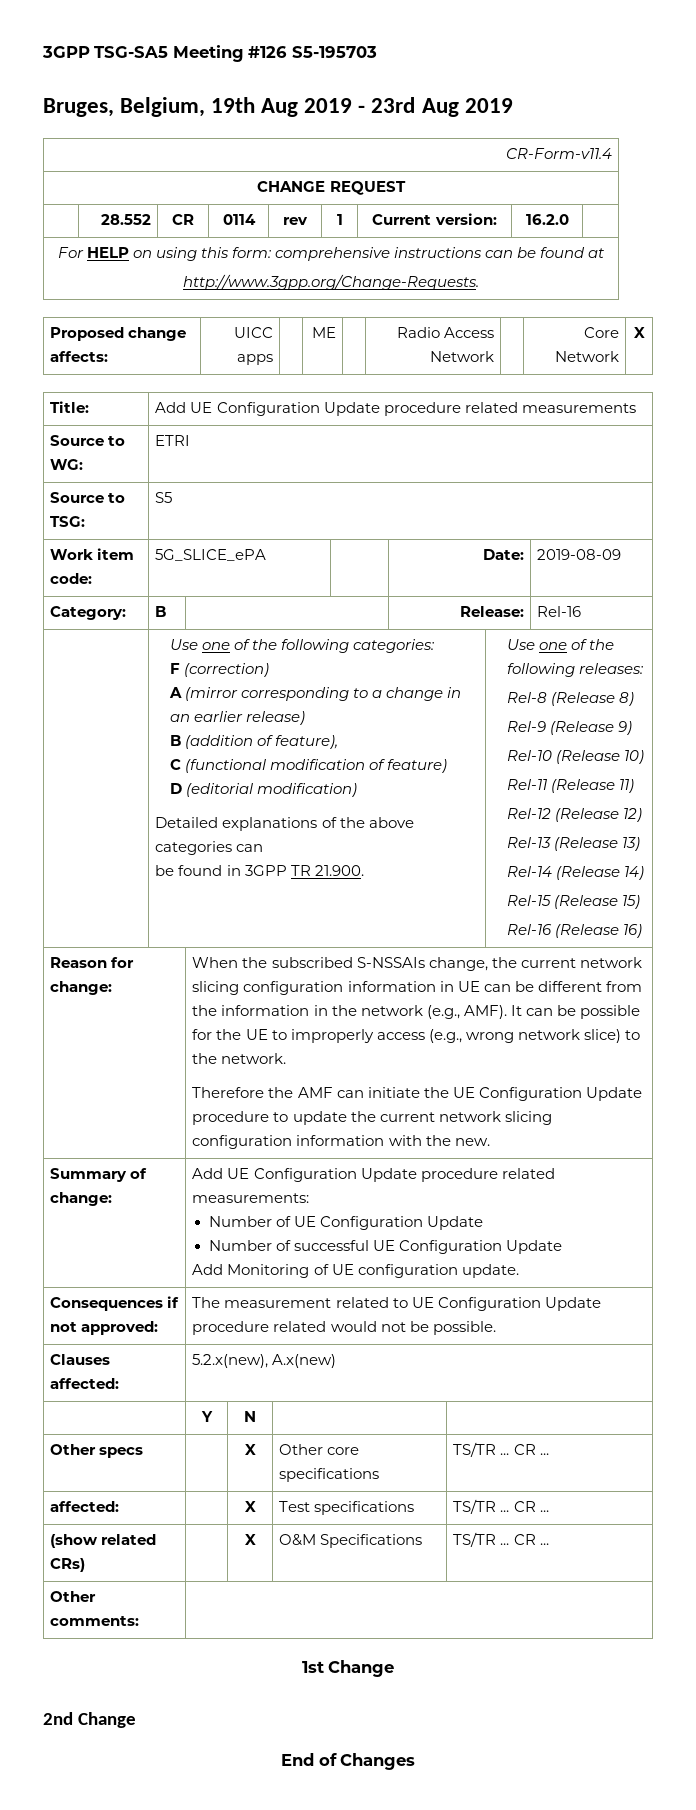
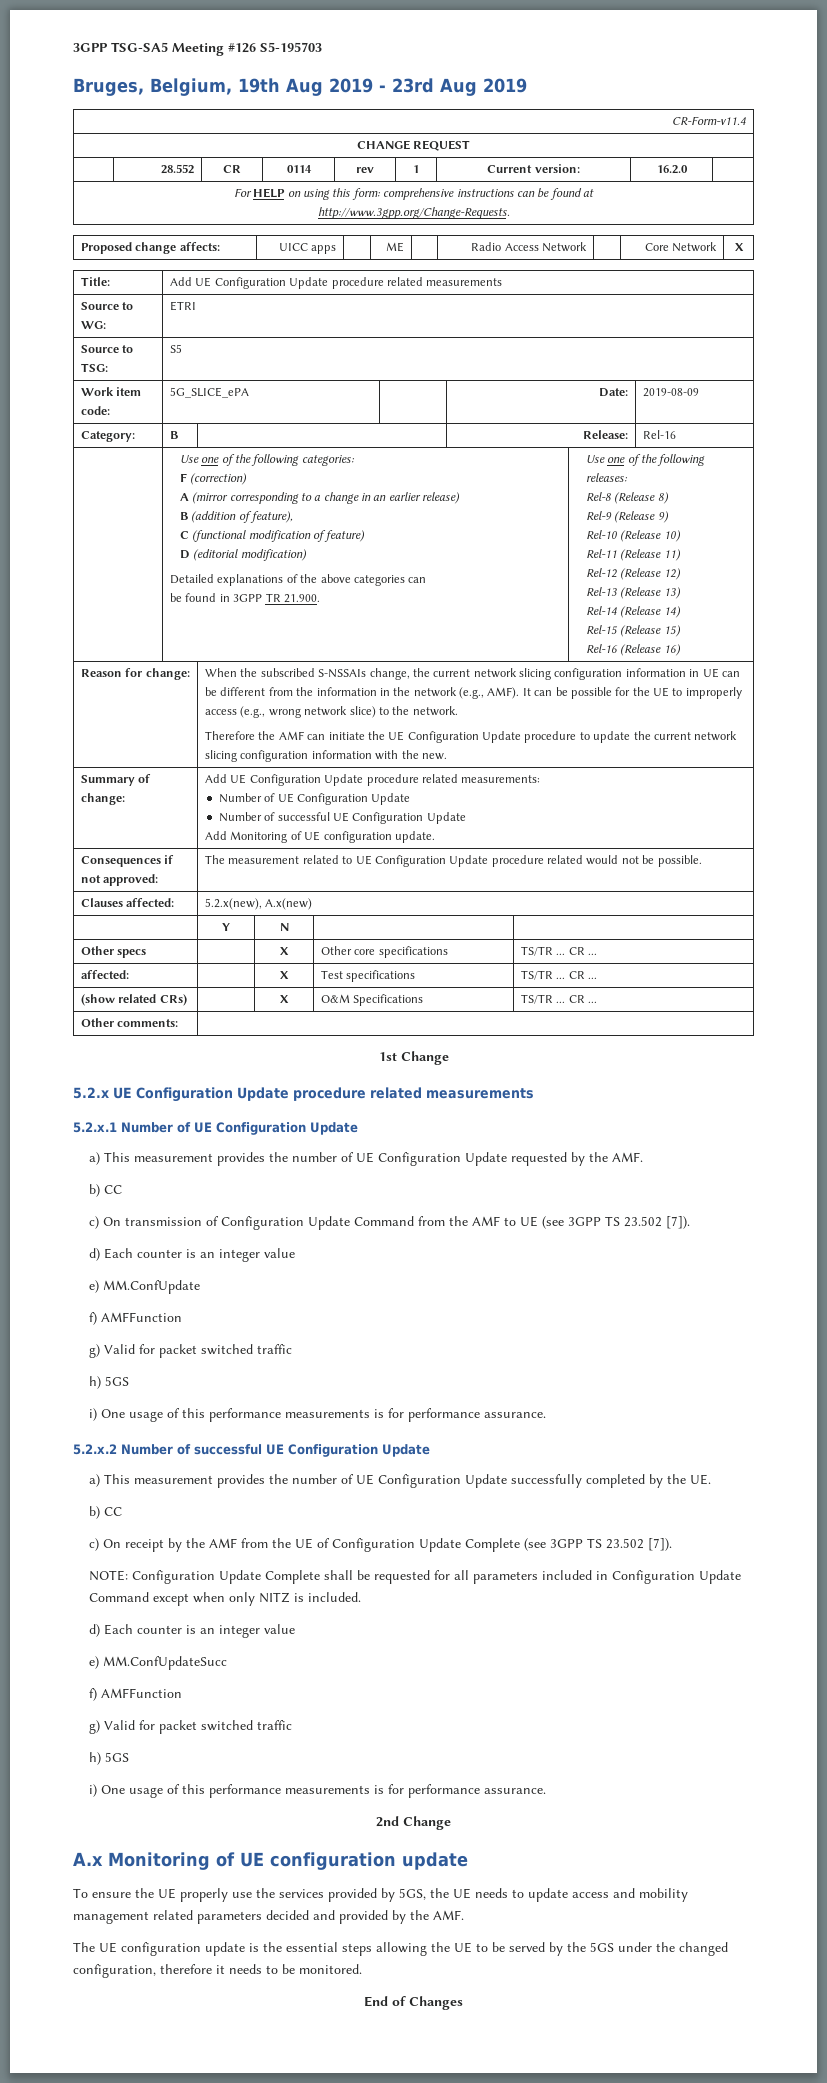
[43,1712,137,1728] 2nd Change -> [73,1087,534,1102] [73,1122,358,1135] [89,1152,644,1166] [89,1184,123,1197] [89,1216,691,1230] [89,1248,296,1262] [89,1280,201,1294] [89,1312,183,1325] [89,1344,293,1358] [89,1376,130,1389] [89,1408,547,1422] [73,1444,430,1457] [89,1474,712,1488] [89,1506,123,1519] [89,1538,673,1552] [89,1570,742,1584] [89,1592,362,1606] [89,1624,296,1638] [89,1656,228,1670] [89,1688,183,1701] [89,1720,293,1734] [89,1752,130,1765] [89,1784,547,1798] [376,1816,451,1830] [73,1852,468,1870] [73,1888,688,1902] [73,1910,464,1924] [73,1942,728,1956] [73,1964,362,1978] 5.2.x UE Configuration Update procedure related measurements // 5.2.x.1 Number of UE Configuration Update // a) This measurement provides the number of UE Configuration Update requested by the AMF. // b) CC // c) On transmission of Configuration Update Command from the AMF to UE (see 3GPP TS 23.502 [7]). // d) Each counter is an integer value // e) MM.ConfUpdate // f) AMFFunction // g) Valid for packet switched traffic // h) 5GS // i) One usage of this performance measurements is for performance assurance. // 5.2.x.2 Number of successful UE Configuration Update // a) This measurement provides the number of UE Configuration Update successfully completed by the UE. // b) CC // c) On receipt by the AMF from the UE of Configuration Update Complete (see 3GPP TS 23.502 [7]). // NOTE: Configuration Update Complete shall be requested for all parameters included in Configuration Update Command except when only NITZ is included. // d) Each counter is an integer value // e) MM.ConfUpdateSucc // f) AMFFunction // g) Valid for packet switched traffic // h) 5GS // i) One usage of this performance measurements is for performance assurance. // 2nd Change // A.x Monitoring of UE configuration update // To ensure the UE properly use the services provided by 5GS, the UE needs to update access and mobility management related parameters decided and provided by the AMF. // The UE configuration update is the essential steps allowing the UE to be served by the 5GS under the changed configuration, therefore it needs to be monitored.

